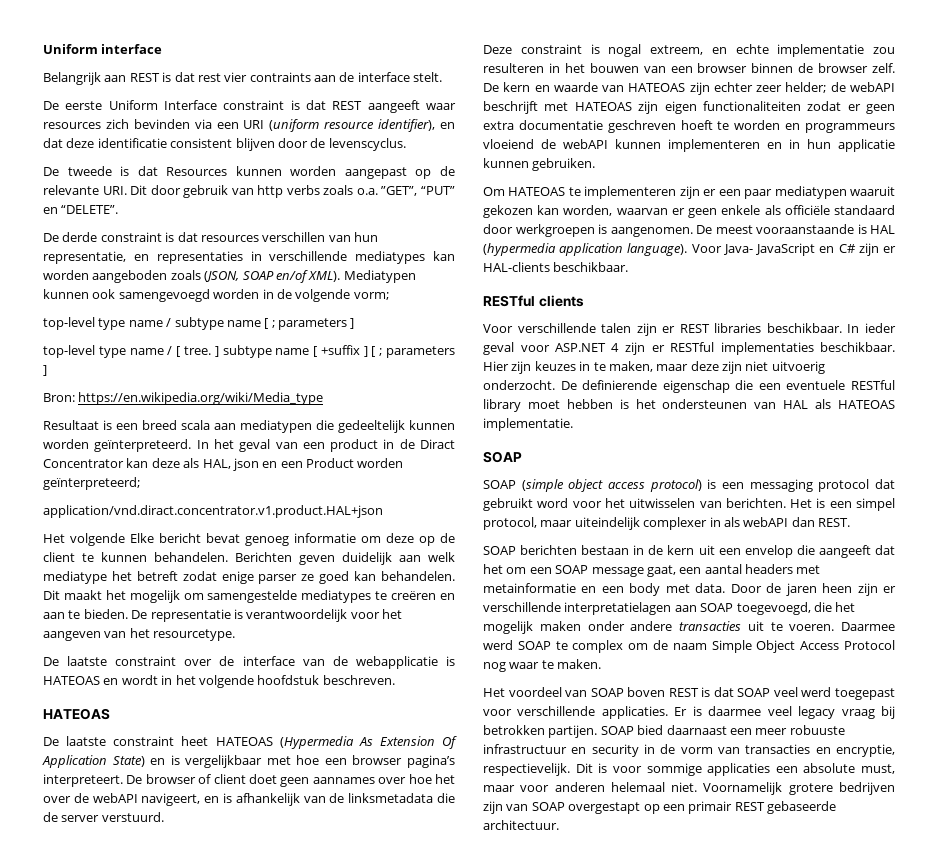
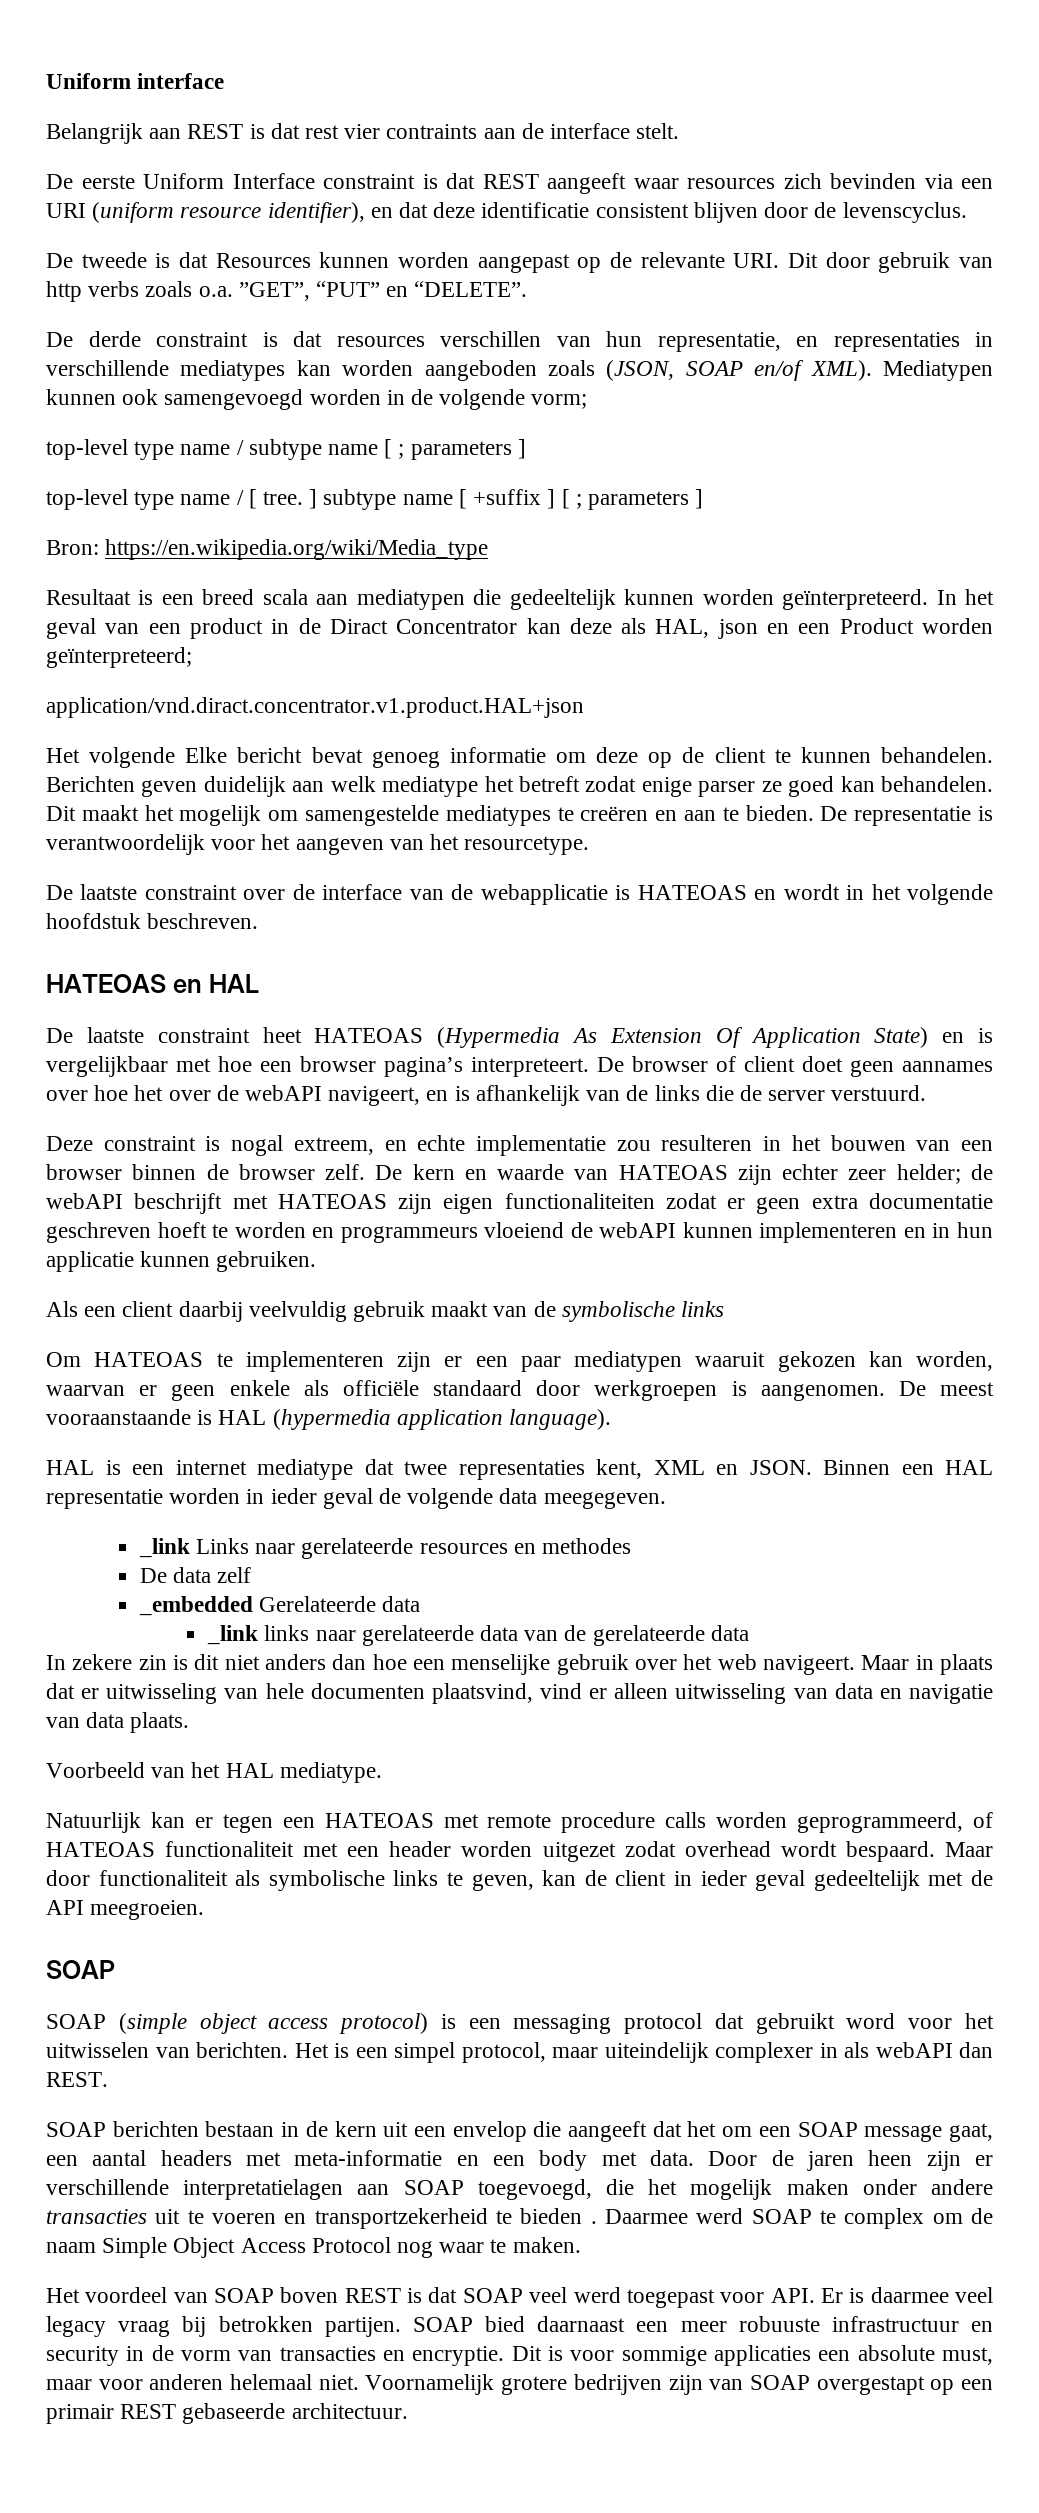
(110, 714) none -> [172,974,259,993] en HAL
[348,793,434,803] linksmetadata -> [654,1085,700,1101] links
(596, 164) none -> [46,1301,725,1322] // Als een client daarbij veelvuldig gebruik maakt van de symbolische links
[691,243,896,256] [483,262,629,272] [483,295,584,307] [483,323,896,336] [483,342,895,355] [483,361,825,374] [483,380,895,393] [483,399,896,412] [483,418,573,431] Voor Java- JavaScript en C# zijn er HAL-clients beschikbaar. // RESTful clients // Voor verschillende talen zijn er REST libraries beschikbaar. In ieder geval voor ASP.NET 4 zijn er RESTful implementaties beschikbaar. Hier zijn keuzes in te maken, maar deze zijn niet uitvoerig onderzocht. De definierende eigenschap die een eventuele RESTful library moet hebben is het ondersteunen van HAL als HATEOAS implementatie. -> [46,1459,993,1480] [46,1488,666,1509] [138,1538,631,1559] [139,1567,252,1583] [138,1596,421,1616] [207,1625,749,1646] [46,1654,994,1675] [46,1683,993,1704] [46,1712,190,1733] [46,1762,382,1783] [46,1812,993,1833] [46,1841,994,1862] [46,1870,994,1891] [46,1900,205,1920] // HAL is een internet mediatype dat twee representaties kent, XML en JSON. Binnen een HAL representatie worden in ieder geval de volgende data meegegeven. // _link Links naar gerelateerde resources en methodes // De data zelf // _embedded Gerelateerde data // _link links naar gerelateerde data van de gerelateerde data // In zekere zin is dit niet anders dan hoe een menselijke gebruik over het web navigeert. Maar in plaats dat er uitwisseling van hele documenten plaatsvind, vind er alleen uitwisseling van data en navigatie van data plaats. // Voorbeeld van het HAL mediatype. // Natuurlijk kan er tegen een HATEOAS met remote procedure calls worden geprogrammeerd, of HATEOAS functionaliteit met een header worden uitgezet zodat overhead wordt bespaard. Maar door functionaliteit als symbolische links te geven, kan de client in ieder geval gedeeltelijk met de API meegroeien.
[483,583,576,593] metainformatie -> [294,2150,443,2166] meta-informatie
[789,624,835,631] voeren. -> [211,2208,597,2229] voeren en transportzekerheid te bieden .
[517,706,668,719] verschillende applicaties. -> [770,2288,815,2303] API.
[836,744,895,757] [483,763,570,776] encryptie, respectievelijk. -> [412,2346,505,2366] encryptie.

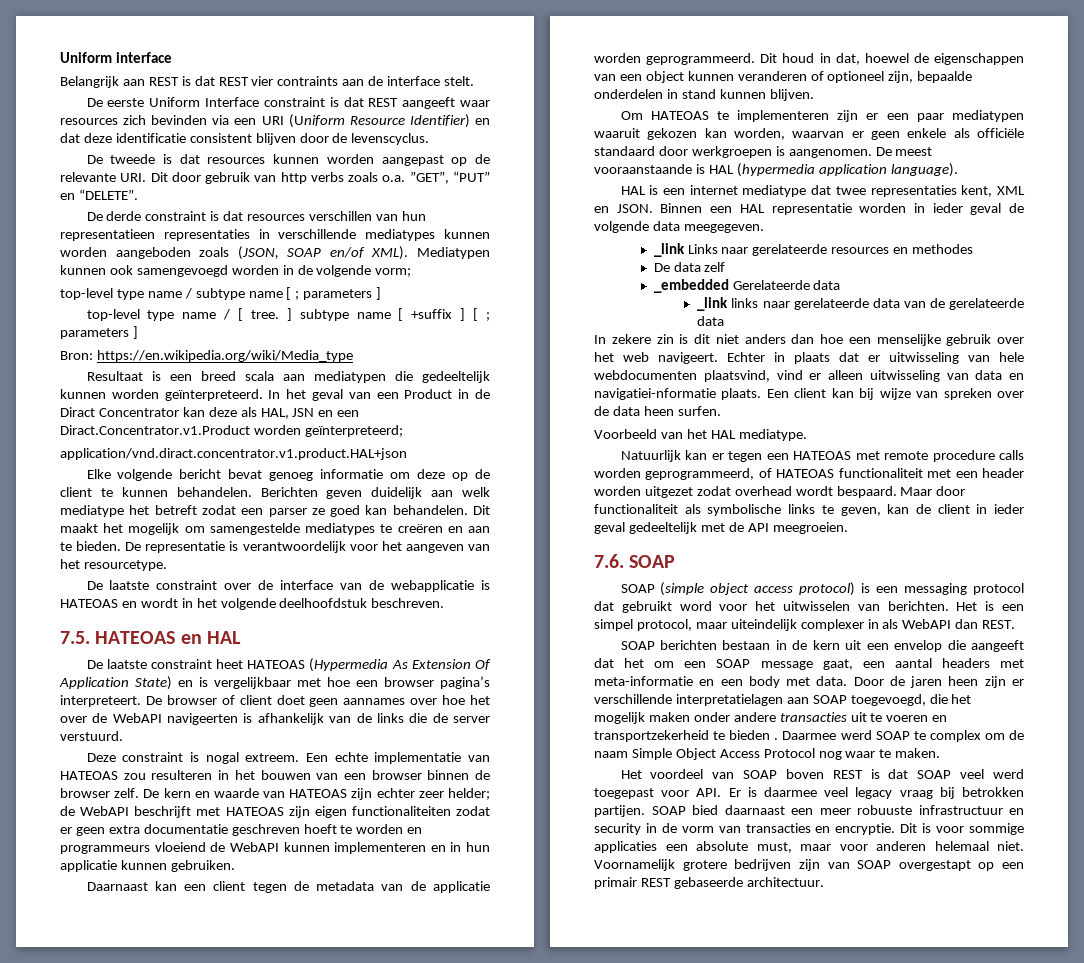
[305,125,340,139] rest -> [218,77,249,86] REST
[92,202,365,223] (uniform resource identifier), -> [288,114,470,128] (Uniform Resource Identifier)
[215,253,311,268] Resources -> [207,157,266,164] resources
[657,332,818,352] representatie, en -> [60,229,155,241] representatieen
[296,360,331,376] kan -> [444,229,490,239] kunnen
[189,618,263,639] product -> [404,389,453,399] Product
[717,618,914,639] json en een Product -> [292,408,360,417] [60,425,250,435] JSN en een Diract.Concentrator.v1.Product
[46,747,228,768] Het volgende Elke -> [86,469,173,481] Elke volgende
[641,777,692,797] enige -> [241,508,264,515] een
[46,913,141,929] hoofdstuk -> [279,598,368,608] deelhoofdstuk
(259, 921) none -> [60,631,90,644] 7.5.
[245,1085,449,1106] webAPI navigeert, en -> [112,713,239,725] WebAPI navigeerten
[293,1135,606,1156] extreem, en echte implementatie -> [245,752,490,764] [60,771,118,780] extreem. Een echte implementatie van HATEOAS
[46,1193,123,1209] webAPI -> [80,806,130,816] WebAPI
[599,1222,677,1238] webAPI -> [229,842,279,852] WebAPI
[46,1301,725,1322] Als een client daarbij veelvuldig gebruik maakt van de symbolische links -> [86,881,491,893] [594,53,1024,65] [594,71,973,83] [594,89,814,101] Daarnaast kan een client tegen de metadata van de applicatie worden geprogrammeerd. Dit houd in dat, hoewel de eigenschappen van een object kunnen veranderen of optioneel zijn, bepaalde onderdelen in stand kunnen blijven.
[861,1655,910,1670] Maar -> [727,352,765,362] Echter
[310,1683,425,1699] documenten -> [594,370,697,380] webdocumenten
[908,1684,993,1704] [46,1712,190,1733] navigatie van data plaats. -> [594,388,1024,400] [594,406,721,416] navigatiei-nformatie plaats. Een client kan bij wijze van spreken over de data heen surfen.
(205, 1910) none -> [594,554,624,568] 7.6.
[875,2042,953,2058] webAPI -> [902,619,952,629] WebAPI

